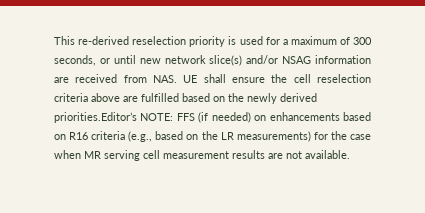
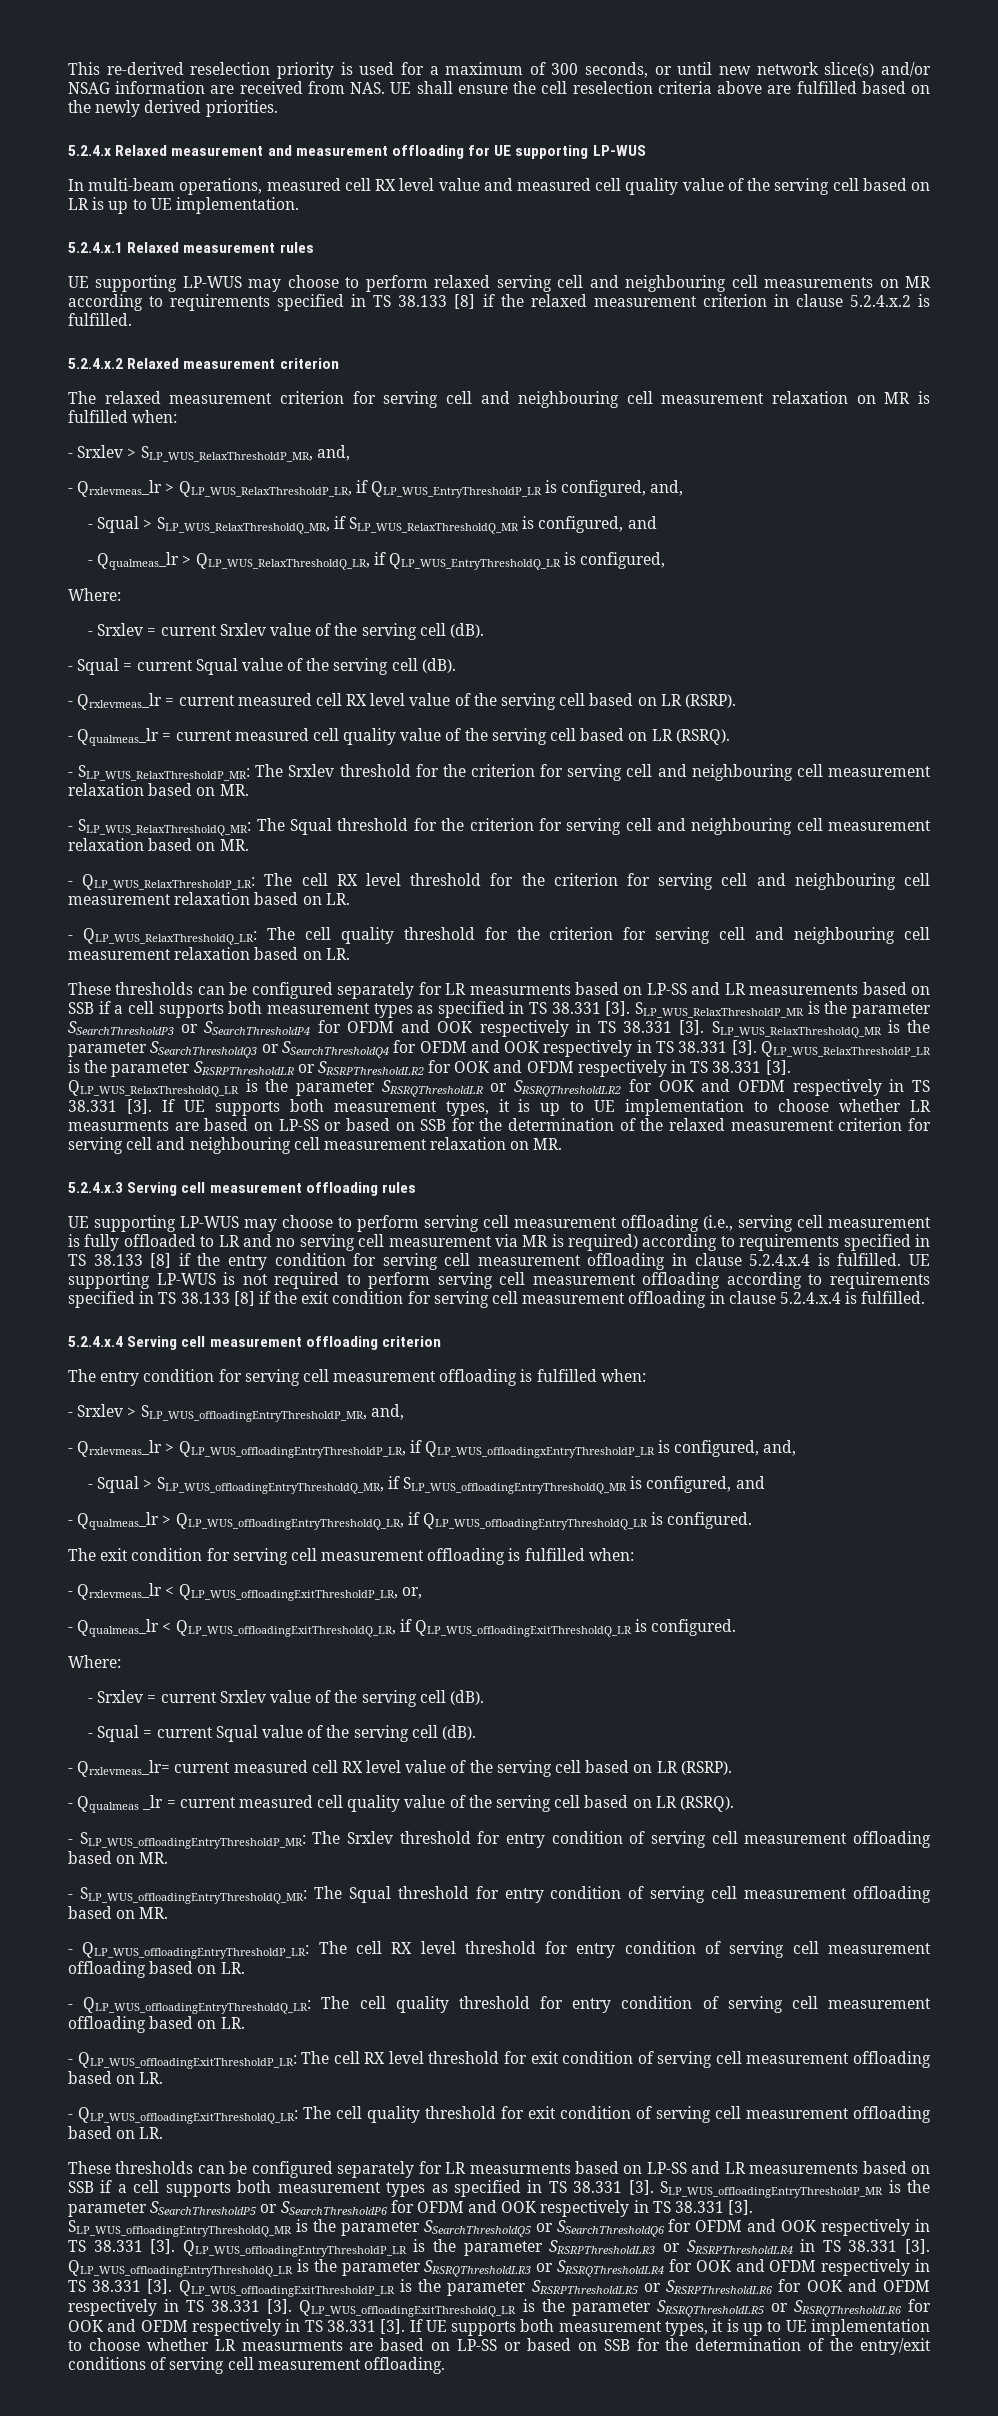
[54,112,371,123] [54,131,371,142] [54,150,350,161] priorities.Editor’s NOTE: FFS (if needed) on enhancements based on R16 criteria (e.g., based on the LR measurements) for the case when MR serving cell measurement results are not available. -> [205,100,278,117] [68,145,646,159] [68,178,930,195] [68,197,299,214] [68,242,314,253] [68,275,931,292] [68,294,930,311] [68,313,132,326] [68,358,339,369] [68,391,930,408] [68,410,178,423] [68,445,350,462] [68,480,684,498] [88,516,657,534] [88,552,666,570] [68,588,121,601] [88,623,484,640] [68,658,456,675] [68,693,736,710] [68,728,730,746] [68,764,931,781] [68,783,249,796] [68,818,931,836] [68,838,249,851] [68,873,931,890] [68,892,350,905] [68,927,931,945] [68,947,350,960] [68,982,930,999] [68,1001,931,1018] [68,1020,930,1038] [68,1040,931,1058] [68,1060,791,1077] [68,1079,931,1097] [68,1099,932,1116] [68,1118,931,1131] [68,1137,563,1154] [68,1182,416,1196] [68,1215,931,1232] [68,1234,931,1251] [68,1253,931,1270] [68,1272,931,1289] [68,1291,926,1308] [68,1336,441,1350] [68,1369,646,1386] [68,1404,404,1422] [68,1440,797,1458] [88,1476,765,1494] [68,1512,753,1530] [68,1548,634,1565] [68,1583,422,1601] [68,1619,737,1637] [68,1655,121,1668] [88,1690,484,1707] [88,1725,476,1742] [68,1760,732,1777] [68,1795,734,1813] [68,1831,931,1849] [68,1851,169,1864] [68,1886,931,1904] [68,1906,169,1919] [68,1941,931,1959] [68,1961,245,1978] [68,1996,931,2014] [68,2016,245,2033] [68,2051,931,2069] [68,2071,164,2084] [68,2106,931,2124] [68,2126,164,2139] [68,2161,930,2178] [68,2180,930,2198] [68,2200,754,2217] [68,2219,930,2237] [68,2239,931,2257] [68,2259,931,2277] [68,2279,931,2297] [68,2299,932,2317] [68,2319,930,2336] [68,2338,932,2355] [68,2357,445,2374] priorities. // 5.2.4.x Relaxed measurement and measurement offloading for UE supporting LP-WUS // In multi-beam operations, measured cell RX level value and measured cell quality value of the serving cell based on LR is up to UE implementation. // 5.2.4.x.1 Relaxed measurement rules // UE supporting LP-WUS may choose to perform relaxed serving cell and neighbouring cell measurements on MR according to requirements specified in TS 38.133 [8] if the relaxed measurement criterion in clause 5.2.4.x.2 is fulfilled. // 5.2.4.x.2 Relaxed measurement criterion // The relaxed measurement criterion for serving cell and neighbouring cell measurement relaxation on MR is fulfilled when: // - Srxlev > SLP_WUS_RelaxThresholdP_MR, and, // - Qrxlevmeas_lr > QLP_WUS_RelaxThresholdP_LR, if QLP_WUS_EntryThresholdP_LR is configured, and, // - Squal > SLP_WUS_RelaxThresholdQ_MR, if SLP_WUS_RelaxThresholdQ_MR is configured, and // - Qqualmeas_lr > QLP_WUS_RelaxThresholdQ_LR, if QLP_WUS_EntryThresholdQ_LR is configured, // Where: // - Srxlev = current Srxlev value of the serving cell (dB). // - Squal = current Squal value of the serving cell (dB). // - Qrxlevmeas_lr = current measured cell RX level value of the serving cell based on LR (RSRP). // - Qqualmeas_lr = current measured cell quality value of the serving cell based on LR (RSRQ). // - SLP_WUS_RelaxThresholdP_MR: The Srxlev threshold for the criterion for serving cell and neighbouring cell measurement relaxation based on MR. // - SLP_WUS_RelaxThresholdQ_MR: The Squal threshold for the criterion for serving cell and neighbouring cell measurement relaxation based on MR. // - QLP_WUS_RelaxThresholdP_LR: The cell RX level threshold for the criterion for serving cell and neighbouring cell measurement relaxation based on LR. // - QLP_WUS_RelaxThresholdQ_LR: The cell quality threshold for the criterion for serving cell and neighbouring cell measurement relaxation based on LR. // These thresholds can be configured separately for LR measurments based on LP-SS and LR measurements based on SSB if a cell supports both measurement types as specified in TS 38.331 [3]. SLP_WUS_RelaxThresholdP_MR is the parameter SSearchThresholdP3 or SSearchThresholdP4 for OFDM and OOK respectively in TS 38.331 [3]. SLP_WUS_RelaxThresholdQ_MR is the parameter SSearchThresholdQ3 or SSearchThresholdQ4 for OFDM and OOK respectively in TS 38.331 [3]. QLP_WUS_RelaxThresholdP_LR is the parameter SRSRPThresholdLR or SRSRPThresholdLR2 for OOK and OFDM respectively in TS 38.331 [3]. QLP_WUS_RelaxThresholdQ_LR is the parameter SRSRQThresholdLR or SRSRQThresholdLR2 for OOK and OFDM respectively in TS 38.331 [3]. If UE supports both measurement types, it is up to UE implementation to choose whether LR measurments are based on LP-SS or based on SSB for the determination of the relaxed measurement criterion for serving cell and neighbouring cell measurement relaxation on MR. // 5.2.4.x.3 Serving cell measurement offloading rules // UE supporting LP-WUS may choose to perform serving cell measurement offloading (i.e., serving cell measurement is fully offloaded to LR and no serving cell measurement via MR is required) according to requirements specified in TS 38.133 [8] if the entry condition for serving cell measurement offloading in clause 5.2.4.x.4 is fulfilled. UE supporting LP-WUS is not required to perform serving cell measurement offloading according to requirements specified in TS 38.133 [8] if the exit condition for serving cell measurement offloading in clause 5.2.4.x.4 is fulfilled. // 5.2.4.x.4 Serving cell measurement offloading criterion // The entry condition for serving cell measurement offloading is fulfilled when: // - Srxlev > SLP_WUS_offloadingEntryThresholdP_MR, and, // - Qrxlevmeas_lr > QLP_WUS_offloadingEntryThresholdP_LR, if QLP_WUS_offloadingxEntryThresholdP_LR is configured, and, // - Squal > SLP_WUS_offloadingEntryThresholdQ_MR, if SLP_WUS_offloadingEntryThresholdQ_MR is configured, and // - Qqualmeas_lr > QLP_WUS_offloadingEntryThresholdQ_LR, if QLP_WUS_offloadingEntryThresholdQ_LR is configured. // The exit condition for serving cell measurement offloading is fulfilled when: // - Qrxlevmeas_lr < QLP_WUS_offloadingExitThresholdP_LR, or, // - Qqualmeas_lr < QLP_WUS_offloadingExitThresholdQ_LR, if QLP_WUS_offloadingExitThresholdQ_LR is configured. // Where: // - Srxlev = current Srxlev value of the serving cell (dB). // - Squal = current Squal value of the serving cell (dB). // - Qrxlevmeas_lr= current measured cell RX level value of the serving cell based on LR (RSRP). // - Qqualmeas _lr = current measured cell quality value of the serving cell based on LR (RSRQ). // - SLP_WUS_offloadingEntryThresholdP_MR: The Srxlev threshold for entry condition of serving cell measurement offloading based on MR. // - SLP_WUS_offloadingEntryThresholdQ_MR: The Squal threshold for entry condition of serving cell measurement offloading based on MR. // - QLP_WUS_offloadingEntryThresholdP_LR: The cell RX level threshold for entry condition of serving cell measurement offloading based on LR. // - QLP_WUS_offloadingEntryThresholdQ_LR: The cell quality threshold for entry condition of serving cell measurement offloading based on LR. // - QLP_WUS_offloadingExitThresholdP_LR: The cell RX level threshold for exit condition of serving cell measurement offloading based on LR. // - QLP_WUS_offloadingExitThresholdQ_LR: The cell quality threshold for exit condition of serving cell measurement offloading based on LR. // These thresholds can be configured separately for LR measurments based on LP-SS and LR measurements based on SSB if a cell supports both measurement types as specified in TS 38.331 [3]. SLP_WUS_offloadingEntryThresholdP_MR is the parameter SSearchThresholdP5 or SSearchThresholdP6 for OFDM and OOK respectively in TS 38.331 [3]. SLP_WUS_offloadingEntryThresholdQ_MR is the parameter SSearchThresholdQ5 or SSearchThresholdQ6 for OFDM and OOK respectively in TS 38.331 [3]. QLP_WUS_offloadingEntryThresholdP_LR is the parameter SRSRPThresholdLR3 or SRSRPThresholdLR4 in TS 38.331 [3]. QLP_WUS_offloadingEntryThresholdQ_LR is the parameter SRSRQThresholdLR3 or SRSRQThresholdLR4 for OOK and OFDM respectively in TS 38.331 [3]. QLP_WUS_offloadingExitThresholdP_LR is the parameter SRSRPThresholdLR5 or SRSRPThresholdLR6 for OOK and OFDM respectively in TS 38.331 [3]. QLP_WUS_offloadingExitThresholdQ_LR is the parameter SRSRQThresholdLR5 or SRSRQThresholdLR6 for OOK and OFDM respectively in TS 38.331 [3]. If UE supports both measurement types, it is up to UE implementation to choose whether LR measurments are based on LP-SS or based on SSB for the determination of the entry/exit conditions of serving cell measurement offloading.

